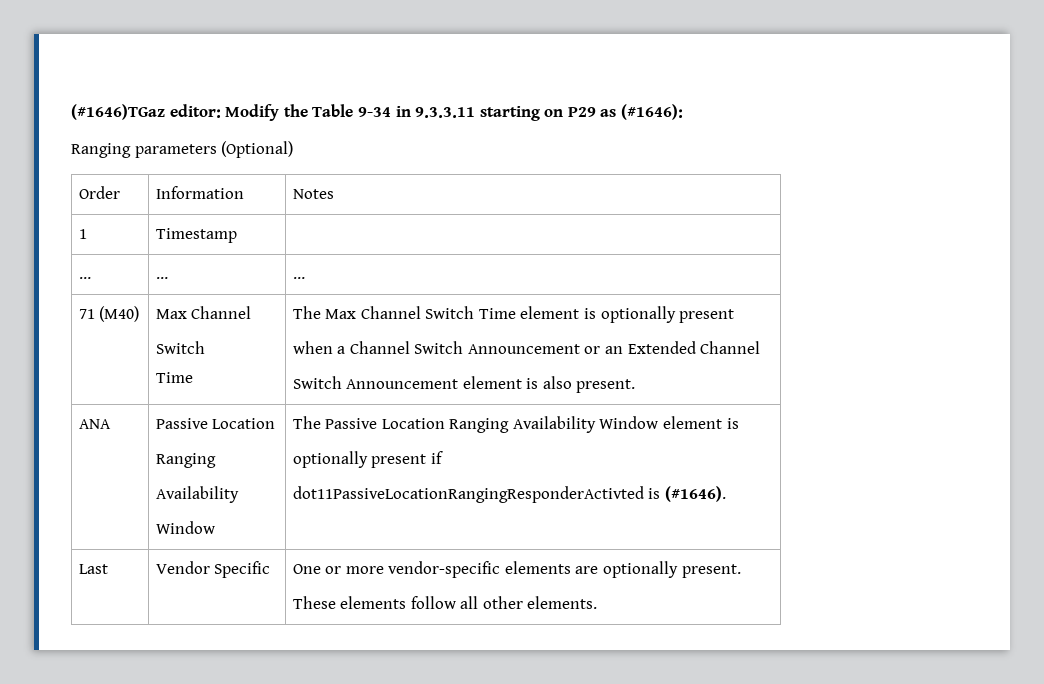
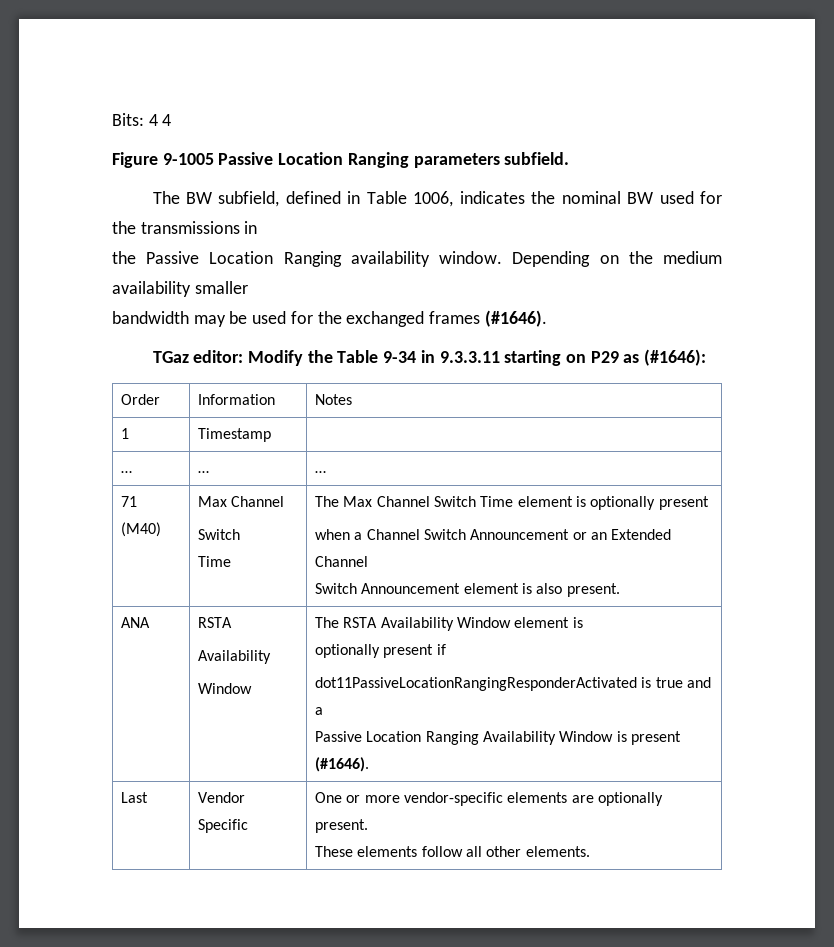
[71,104,165,120] (#1646)TGaz -> [112,113,172,126] [112,152,570,168] [152,191,723,207] [112,221,258,234] [112,251,722,267] [112,281,248,297] [112,310,547,327] [152,351,189,363] Bits: 4 4 // Figure 9-1005 Passive Location Ranging parameters subfield. // The BW subfield, defined in Table 1006, indicates the nominal BW used for the transmissions in // the Passive Location Ranging availability window. Depending on the medium availability smaller // bandwidth may be used for the exchanged frames (#1646). // TGaz
[71,141,294,158] // Ranging parameters (Optional) -> (707, 357) none
[155,418,276,429] [155,453,216,468] Passive Location // Ranging -> [198,617,233,628] RSTA
[325,418,510,433] Passive Location Ranging -> [343,617,378,628] RSTA
[292,486,661,503] dot11PassiveLocationRangingResponderActivted is -> [315,677,712,691] [315,707,324,715] [315,731,682,745] dot11PassiveLocationRangingResponderActivated is true and a // Passive Location Ranging Availability Window is present

